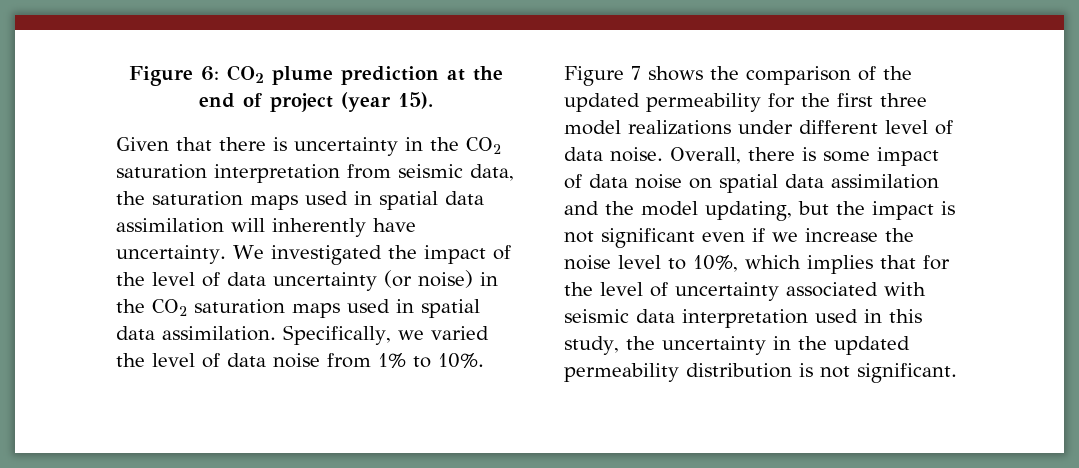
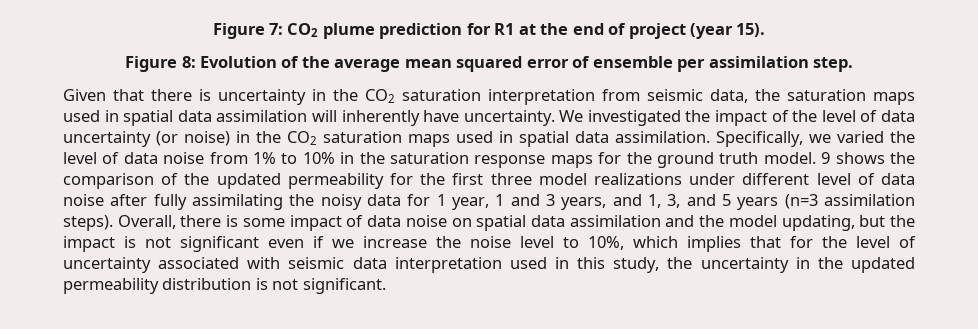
[128,66,219,86] Figure 6: -> [212,23,283,39] Figure 7:
(439, 75) none -> [466,23,515,35] for R1
(433, 100) none -> [125,56,853,72] // Figure 8: Evolution of the average mean squared error of ensemble per assimilation step.
[438,353,484,368] [564,66,641,86] 10%. Figure 7 -> [302,152,831,168] 10% in the saturation response maps for the ground truth model. 9
[610,147,663,162] noise. -> [63,194,916,210] [63,215,113,231] noise after fully assimilating the noisy data for 1 year, 1 and 3 years, and 1, 3, and 5 years (n=3 assimilation steps).

